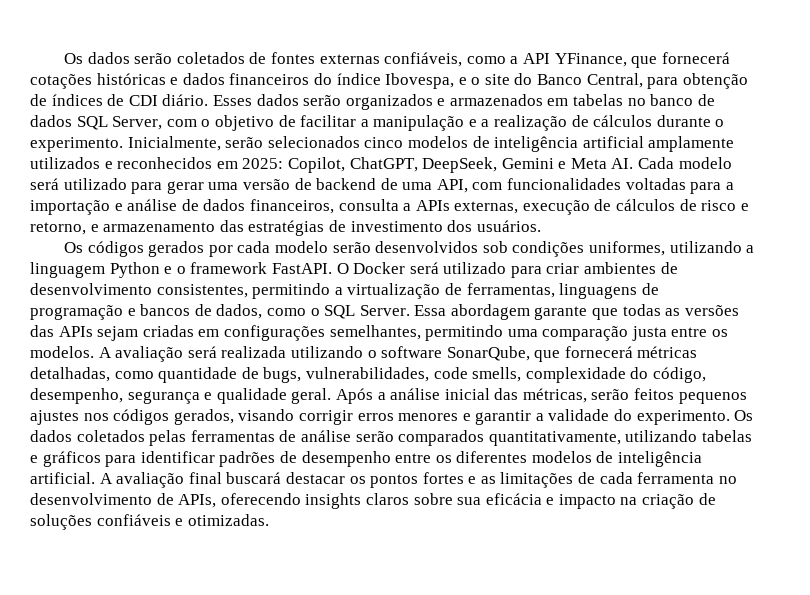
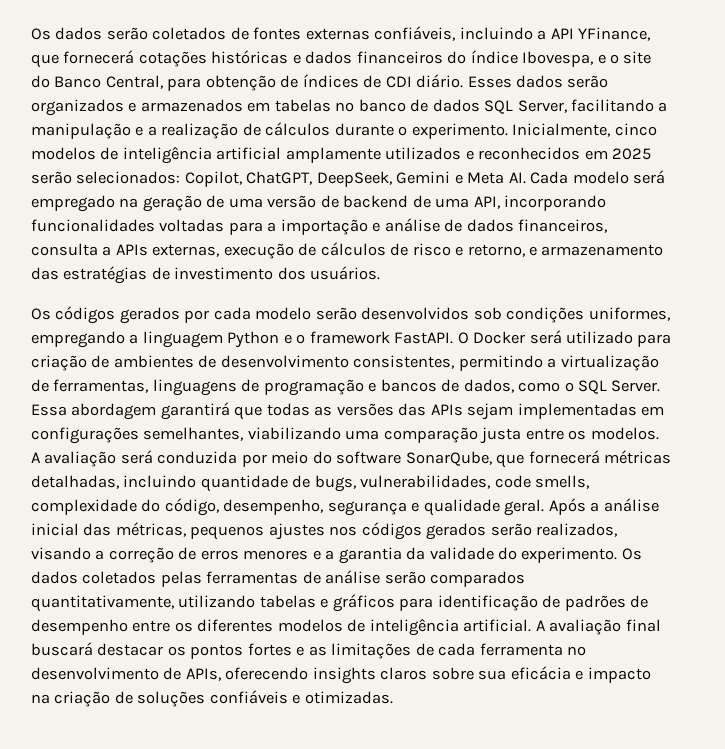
[466,56,506,64] como -> [459,27,533,40] incluindo
[166,115,357,131] com o objetivo de facilitar -> [571,99,655,112] facilitando
[225,136,360,148] serão selecionados -> (611, 130) none
[242,158,284,169] 2025: -> [612,148,652,160] [31,171,181,184] 2025 serão selecionados:
[63,178,204,194] utilizado para gerar -> [31,195,225,212] empregado na geração de
[472,182,503,190] com -> [504,195,607,211] incorporando
[669,241,742,253] utilizando -> [31,331,125,348] empregando
[546,263,580,274] criar -> [31,355,110,371] criação de
[534,306,588,320] garante -> [160,402,230,420] garantirá
[142,325,194,337] criadas -> [517,403,637,419] implementadas
[425,325,504,341] permitindo -> [247,427,341,440] viabilizando
[221,346,377,358] realizada utilizando o -> [157,451,332,467] conduzida por meio do
[114,371,154,379] como -> [123,475,197,488] incluindo
[591,388,675,400] serão feitos -> (186, 529) none
[173,409,544,425] gerados, visando corrigir erros menores e garantir a -> [426,523,618,540] [31,547,426,564] gerados serão realizados, visando a correção de erros menores e a garantia da
[140,451,215,463] identificar -> [437,595,561,611] identificação de

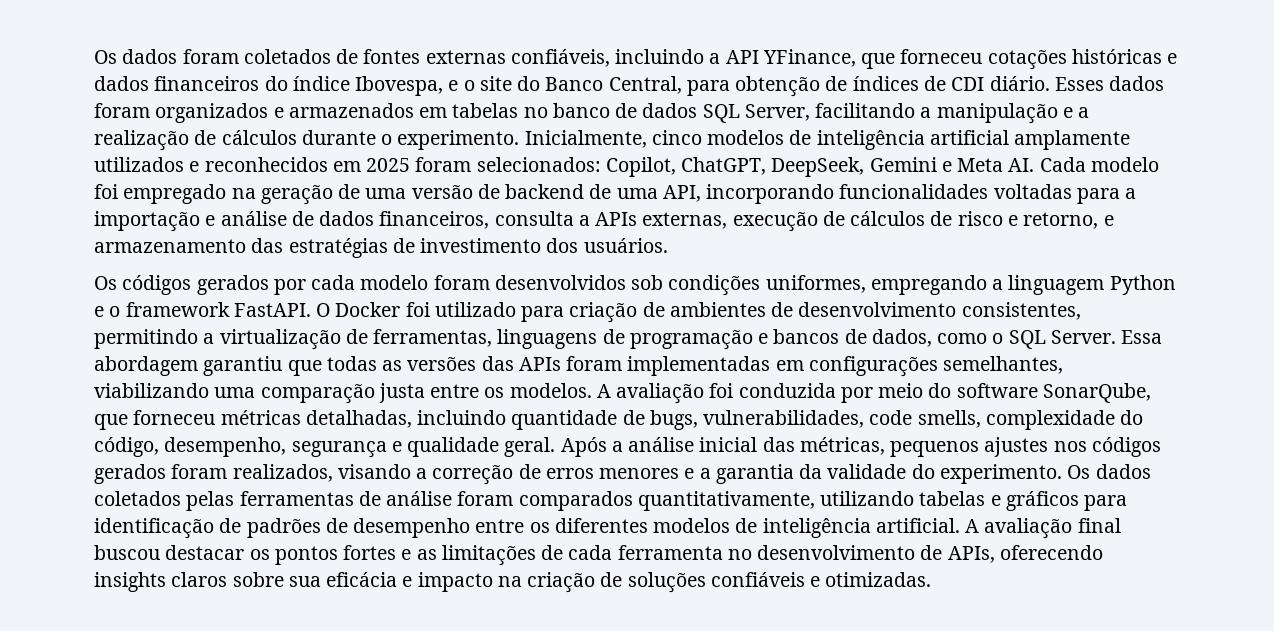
[31,27,148,40] Os dados serão -> [94,49,239,64] Os dados foram
[63,50,135,64] fornecerá -> [900,49,983,64] forneceu
[567,75,609,88] serão -> [94,103,150,118] foram
[31,171,72,184] serão -> [415,157,472,172] foram
[633,170,666,184] será -> [94,184,118,199] foi
[315,307,357,320] serão -> [433,275,490,290] foram
[529,330,562,344] será -> [405,302,430,317] foi
[160,402,230,420] garantirá -> [203,356,283,376] garantiu
[467,403,514,420] sejam -> [566,356,623,371] foram
[120,450,153,464] será -> [709,383,734,398] foi
[528,450,600,464] fornecerá -> [133,410,216,425] forneceu
[490,523,532,536] serão -> [171,464,228,479] foram
[384,571,426,584] serão -> [457,491,514,506] foram
[31,642,93,656] buscará -> [94,545,160,560] buscou

